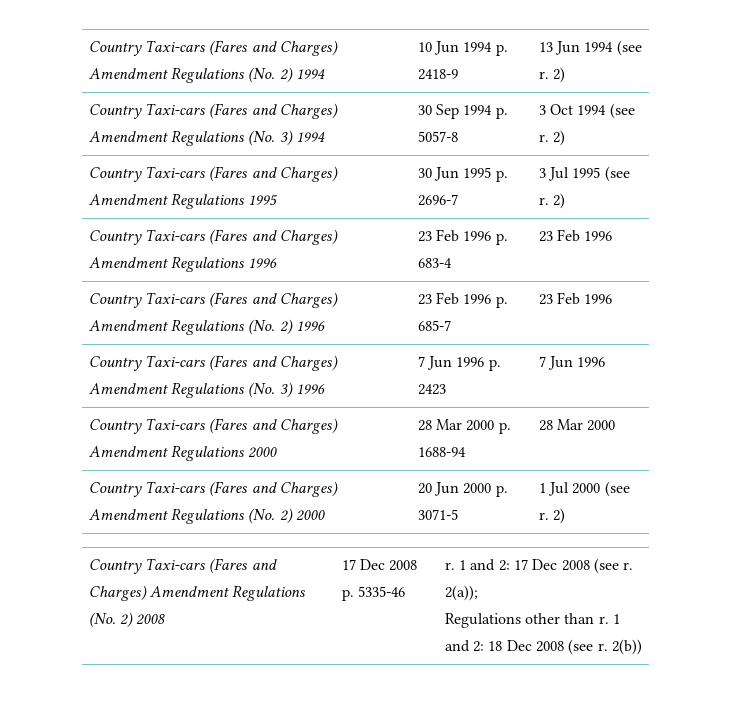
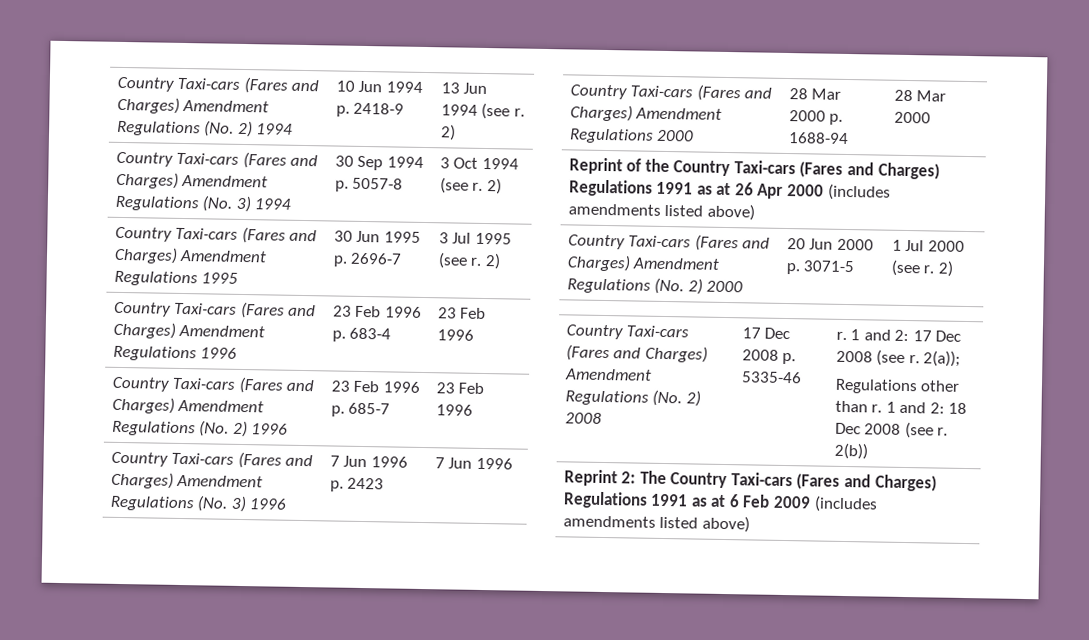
(616, 425) none -> [568,157,940,180] [568,179,891,201] [567,203,755,221] // Reprint of the Country Taxi-cars (Fares and Charges) Regulations 1991 as at 26 Apr 2000 (includes amendments listed above)
(642, 647) none -> [563,469,937,492] [562,491,878,513] [562,515,750,533] // Reprint 2: The Country Taxi-cars (Fares and Charges) Regulations 1991 as at 6 Feb 2009 (includes amendments listed above)

